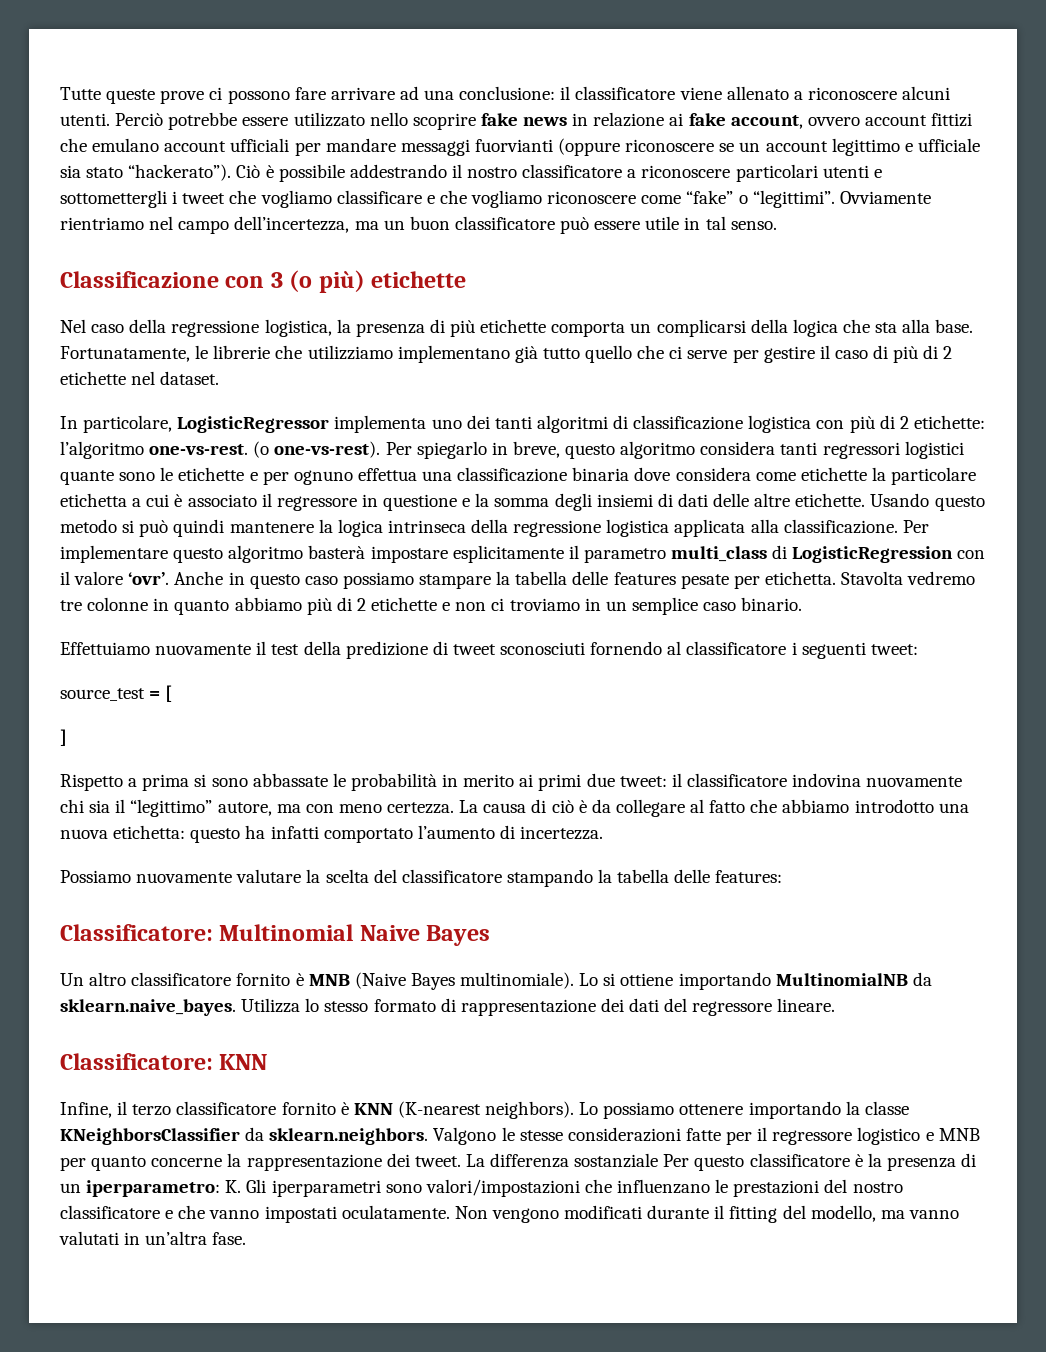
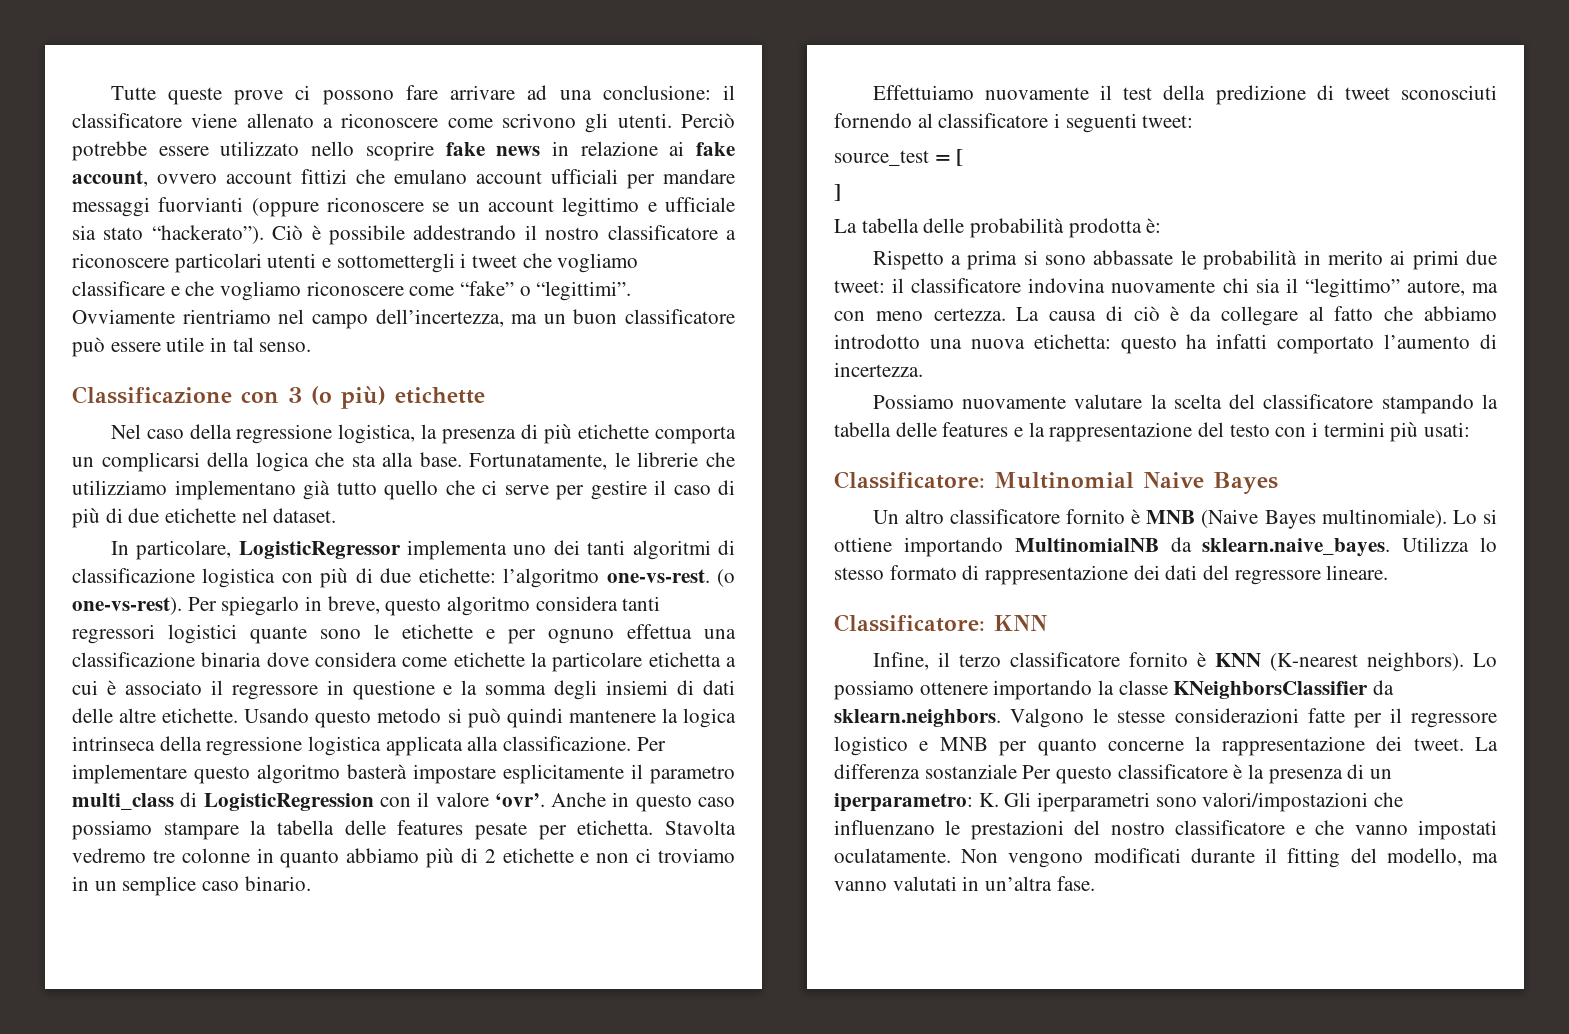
[902,86,951,100] alcuni -> [447,113,609,133] come scrivono gli
[943,346,953,359] 2 -> [128,508,160,523] due
[899,416,909,429] 2 -> [380,568,412,583] due
(67, 737) none -> [834,218,1162,238] // La tabella delle probabilità prodotta è:
[715,870,783,883] features: -> [942,422,1471,442] features e la rappresentazione del testo con i termini più usati:

